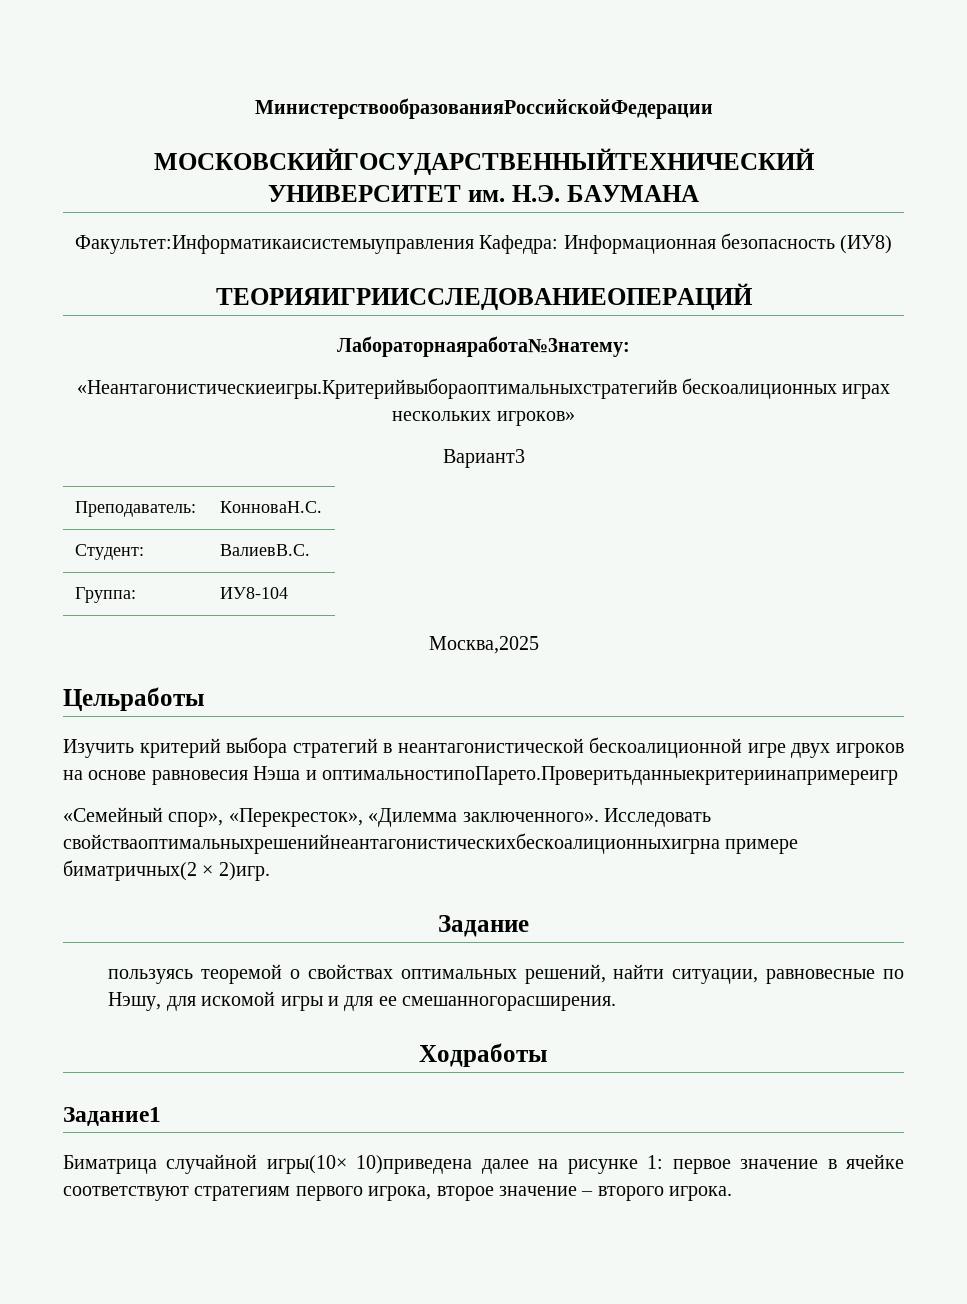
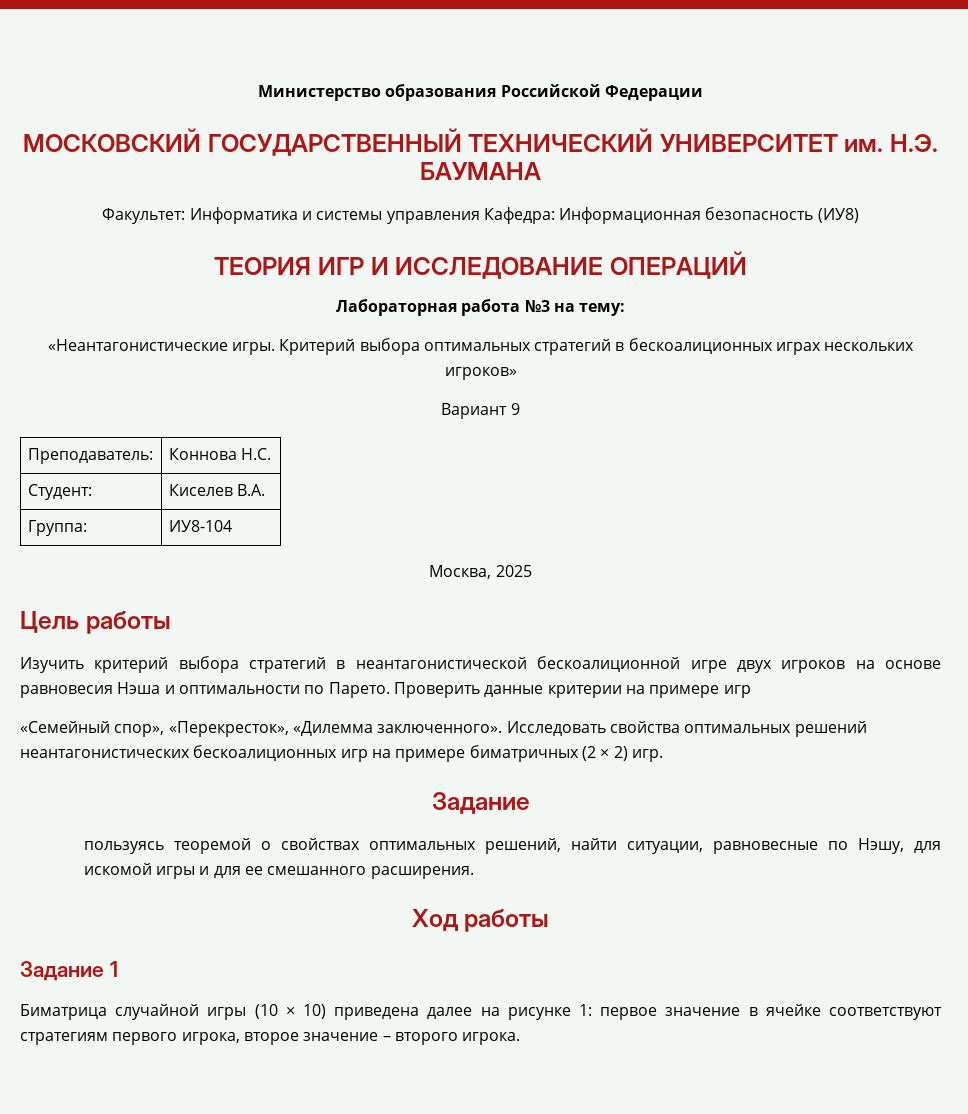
[254,98,713,119] [153,148,815,175] МинистерствообразованияРоссийскойФедерации // МОСКОВСКИЙГОСУДАРСТВЕННЫЙТЕХНИЧЕСКИЙ -> [258,84,703,101] [22,128,654,156] Министерство образования Российской Федерации // МОСКОВСКИЙ ГОСУДАРСТВЕННЫЙ ТЕХНИЧЕСКИЙ
[74,235,474,254] Факультет:Информатикаисистемыуправления -> [102,207,480,224] Факультет: Информатика и системы управления
[215,283,753,310] [337,336,630,357] [76,378,677,399] ТЕОРИЯИГРИИССЛЕДОВАНИЕОПЕРАЦИЙ // Лабораторнаяработа№3натему: // «Неантагонистическиеигры.Критерийвыбораоптимальныхстратегийв -> [214,251,747,279] [335,299,626,316] [47,338,625,355] ТЕОРИЯ ИГР И ИССЛЕДОВАНИЕ ОПЕРАЦИЙ // Лабораторная работа №3 на тему: // «Неантагонистические игры. Критерий выбора оптимальных стратегий в
[442,449,525,468] Вариант3 -> [441,403,520,419] Вариант 9
[219,501,322,513] КонноваН.С. -> [168,448,271,460] Коннова Н.С.
[219,544,310,556] ВалиевВ.С. -> [168,484,265,496] Киселев В.А.
[428,636,539,654] [63,687,205,711] Москва,2025 // Цельработы -> [429,565,532,579] [20,611,171,634] Москва, 2025 // Цель работы
[322,766,898,785] оптимальностипоПарето.Проверитьданныекритериинапримереигр -> [178,682,751,698] оптимальности по Парето. Проверить данные критерии на примере игр
[63,833,799,854] [63,860,270,881] свойстваоптимальныхрешенийнеантагонистическихбескоалиционныхигрна примере биматричных(2 × 2)игр. -> [609,721,867,737] [20,745,663,762] свойства оптимальных решений неантагонистических бескоалиционных игр на примере биматричных (2 × 2) игр.
[402,996,617,1011] [419,1043,548,1067] [63,1107,161,1126] [63,1154,473,1174] смешанногорасширения. // Ходработы // Задание1 // Биматрица случайной игры(10× 10)приведена -> [267,866,474,879] [411,909,550,932] [20,961,118,981] [20,1004,420,1020] смешанного расширения. // Ход работы // Задание 1 // Биматрица случайной игры (10 × 10) приведена

